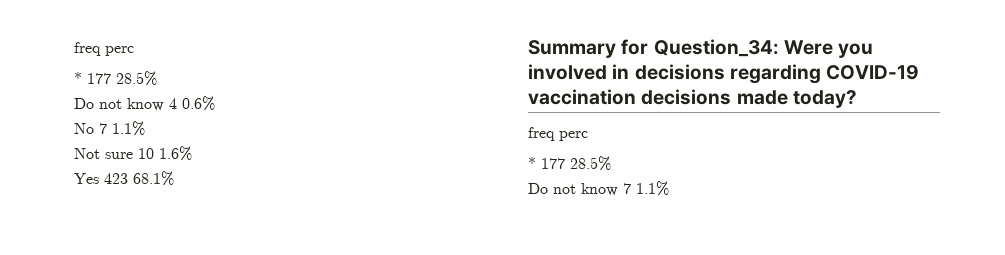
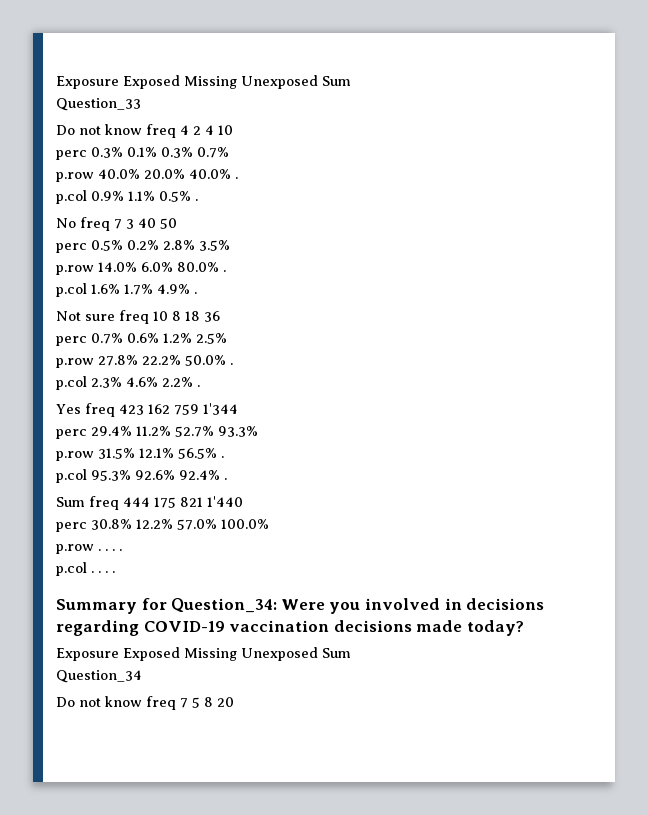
[74,42,134,56] [74,71,157,86] [74,96,215,111] [74,121,145,136] [74,146,192,161] [74,171,174,186] freq perc // * 177 28.5% // Do not know 4 0.6% // No 7 1.1% // Not sure 10 1.6% // Yes 423 68.1% -> [56,75,351,89] [56,98,141,111] [56,124,233,138] [56,147,229,160] [56,169,238,182] [56,190,198,204] [56,217,177,231] [56,240,230,253] [56,262,226,275] [56,283,197,297] [56,310,220,324] [56,333,227,346] [56,355,233,368] [56,376,200,390] [56,403,238,417] [56,426,258,439] [56,448,224,461] [56,469,227,483] [56,496,243,510] [56,519,269,532] [56,544,122,554] [56,562,115,576] Exposure Exposed Missing Unexposed Sum // Question_33 // Do not know freq 4 2 4 10 // perc 0.3% 0.1% 0.3% 0.7% // p.row 40.0% 20.0% 40.0% . // p.col 0.9% 1.1% 0.5% . // No freq 7 3 40 50 // perc 0.5% 0.2% 2.8% 3.5% // p.row 14.0% 6.0% 80.0% . // p.col 1.6% 1.7% 4.9% . // Not sure freq 10 8 18 36 // perc 0.7% 0.6% 1.2% 2.5% // p.row 27.8% 22.2% 50.0% . // p.col 2.3% 4.6% 2.2% . // Yes freq 423 162 759 1'344 // perc 29.4% 11.2% 52.7% 93.3% // p.row 31.5% 12.1% 56.5% . // p.col 95.3% 92.6% 92.4% . // Sum freq 444 175 821 1'440 // perc 30.8% 12.2% 57.0% 100.0% // p.row . . . . // p.col . . . .
[528,127,588,141] [528,156,611,171] [528,181,669,196] freq perc // * 177 28.5% // Do not know 7 1.1% -> [56,647,351,661] [56,670,142,683] [56,696,234,710] Exposure Exposed Missing Unexposed Sum // Question_34 // Do not know freq 7 5 8 20

